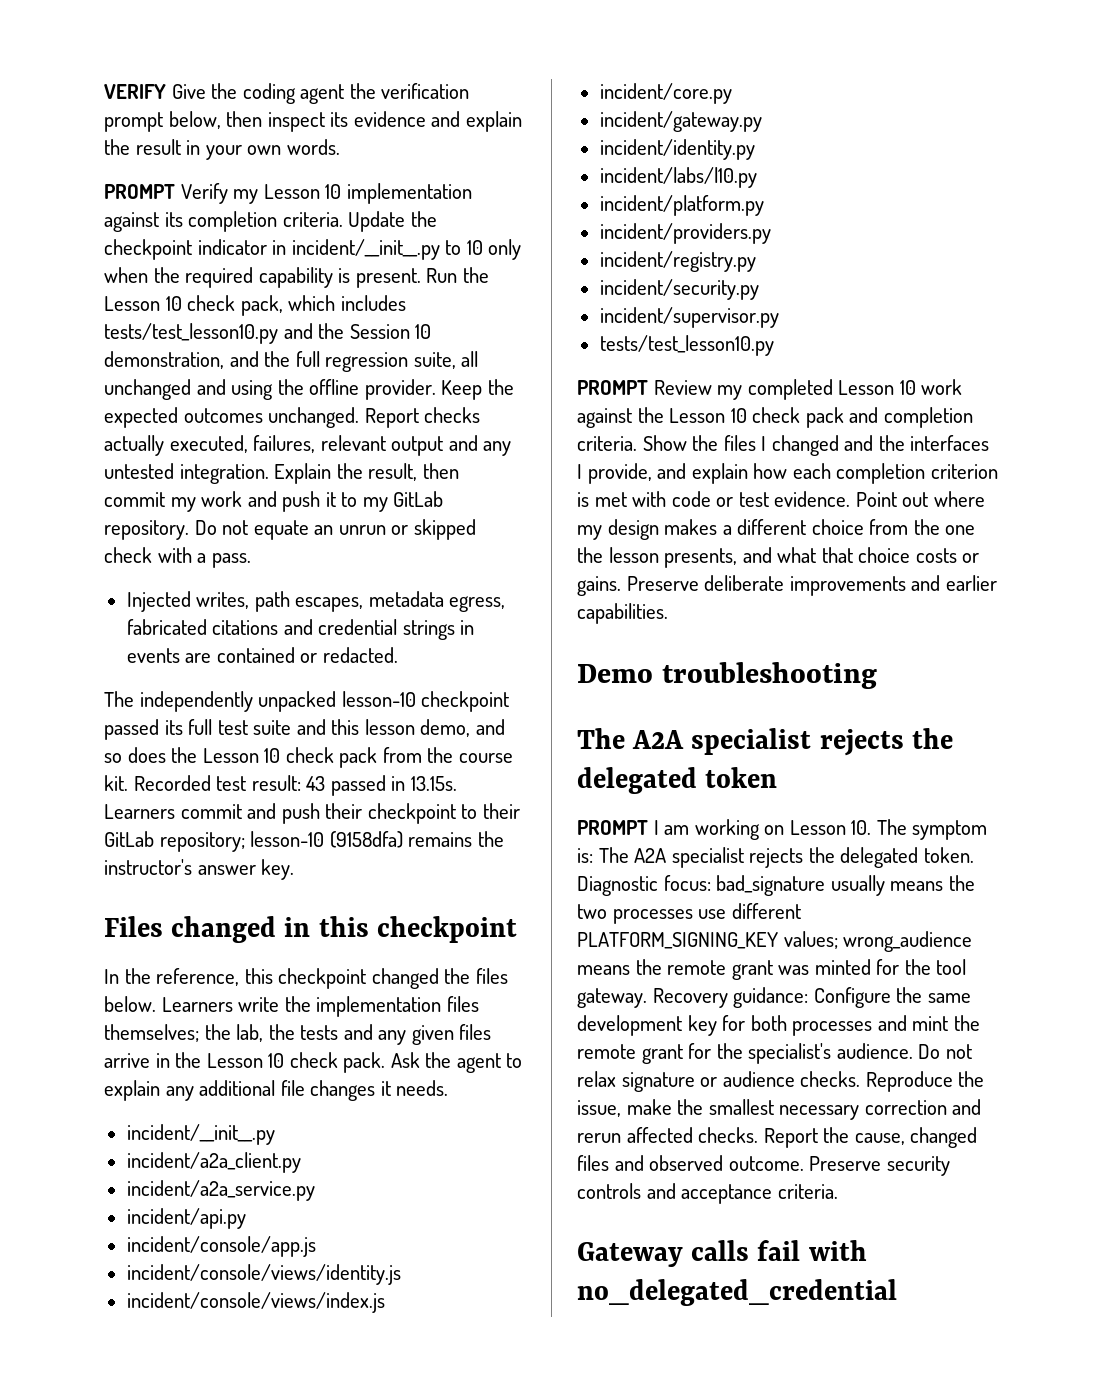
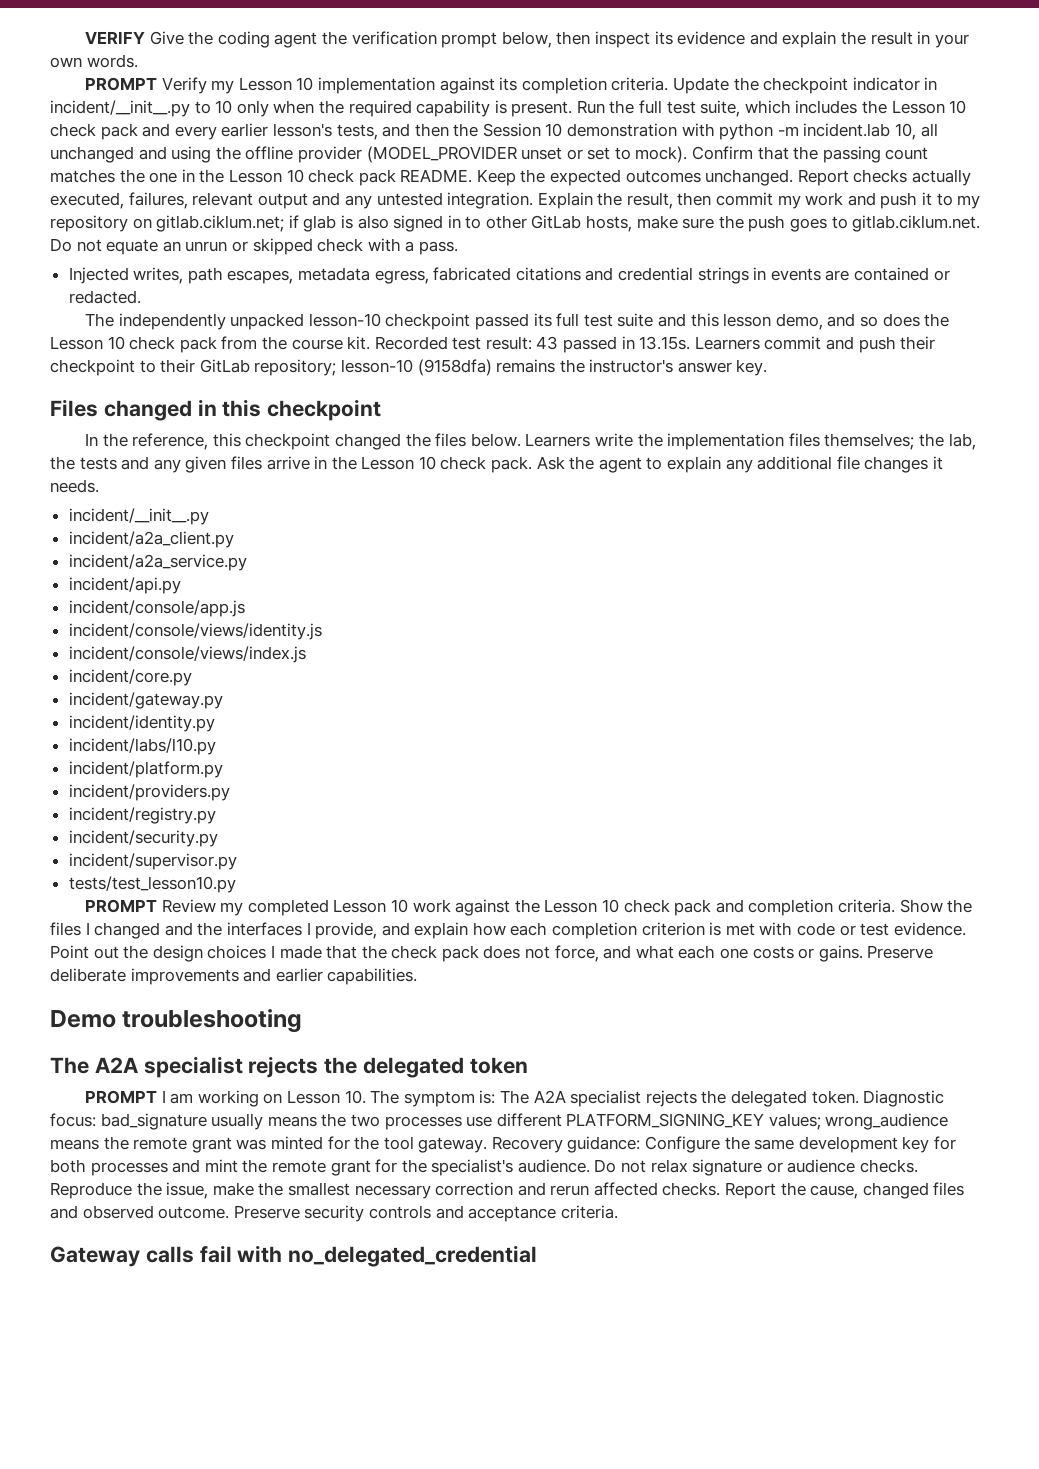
[104,295,406,316] [104,323,432,344] [104,351,456,372] Lesson 10 check pack, which includes tests/test_lesson10.py and the Session 10 demonstration, and the full regression suite, -> [639,100,967,117] [50,123,917,140] full test suite, which includes the Lesson 10 check pack and every earlier lesson's tests, and then the Session 10 demonstration with python -m incident.lab 10,
[364,379,436,400] provider. -> [297,146,929,163] [50,169,473,186] provider (MODEL_PROVIDER unset or set to mock). Confirm that the passing count matches the one in the Lesson 10 check pack README.
[393,491,444,507] [104,520,189,540] GitLab repository. -> [50,215,981,232] repository on gitlab.ciklum.net; if glab is also signed in to other GitLab hosts, make sure the push goes to gitlab.ciklum.net.
[933,491,985,507] [577,519,976,540] [577,547,911,568] where my design makes a different choice from the one the lesson presents, and what that choice -> [123,945,749,962] the design choices I made that the check pack does not force, and what each one

